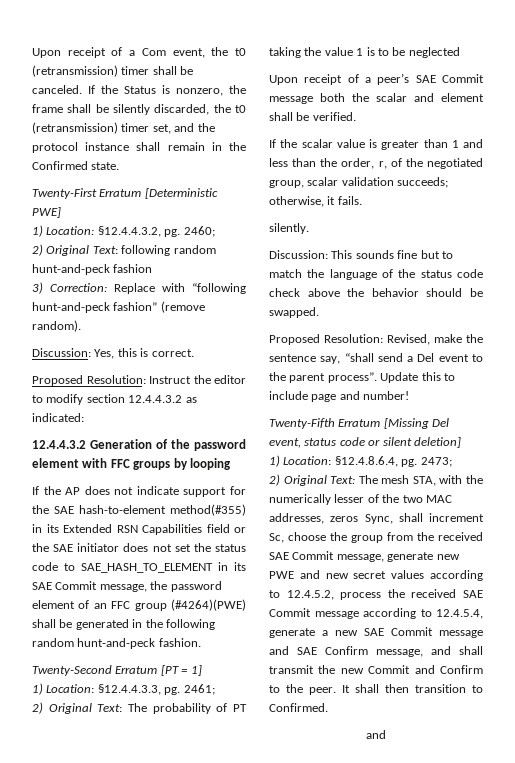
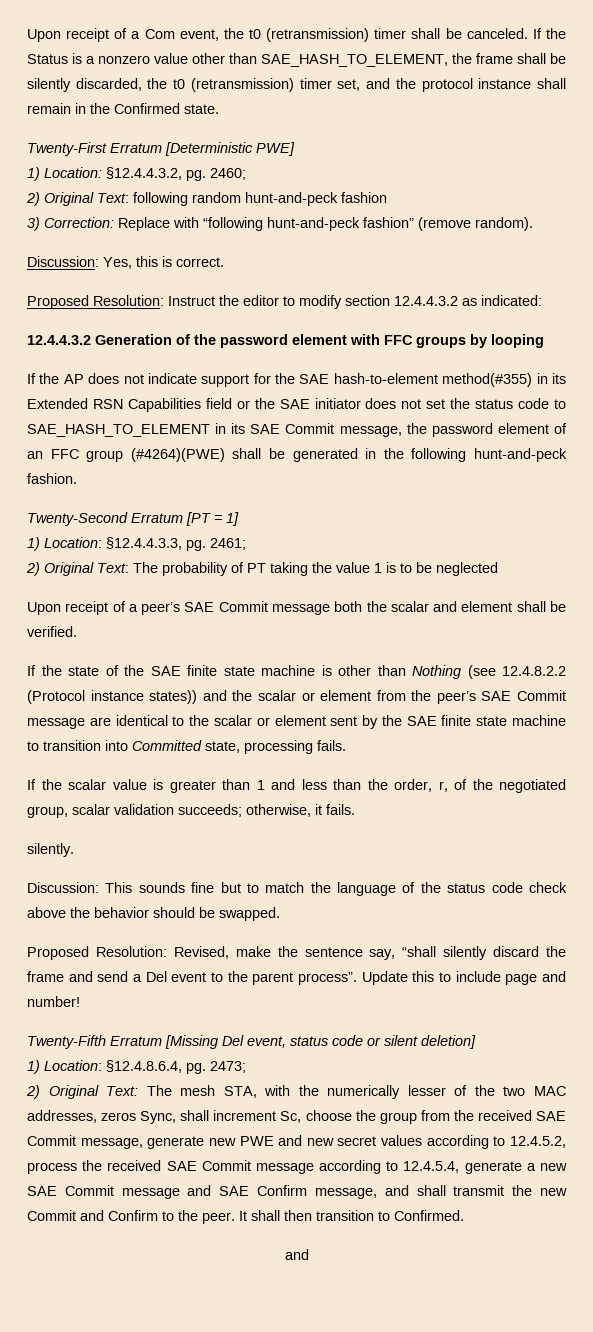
[176,88,223,96] nonzero, -> [86,53,448,67] a nonzero value other than SAE_HASH_TO_ELEMENT,
[32,638,74,647] random -> (467, 455) none
(356, 116) none -> [27,665,566,679] [27,690,566,704] [27,715,566,729] [27,740,346,754] // If the state of the SAE finite state machine is other than Nothing (see 12.4.8.2.2 (Protocol instance states)) and the scalar or element from the peer’s SAE Commit message are identical to the scalar or element sent by the SAE finite state machine to transition into Committed state, processing fails.
(374, 357) none -> [443,946,566,960] [27,971,93,982] silently discard the frame and

